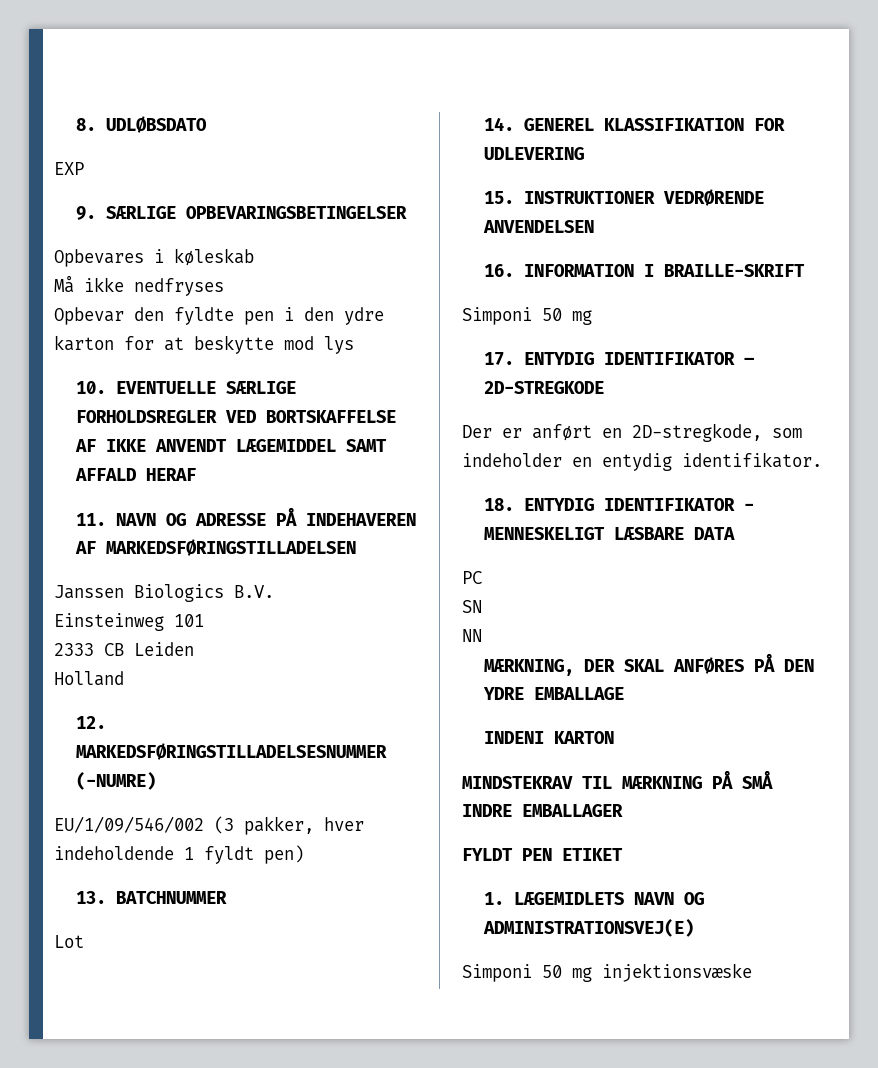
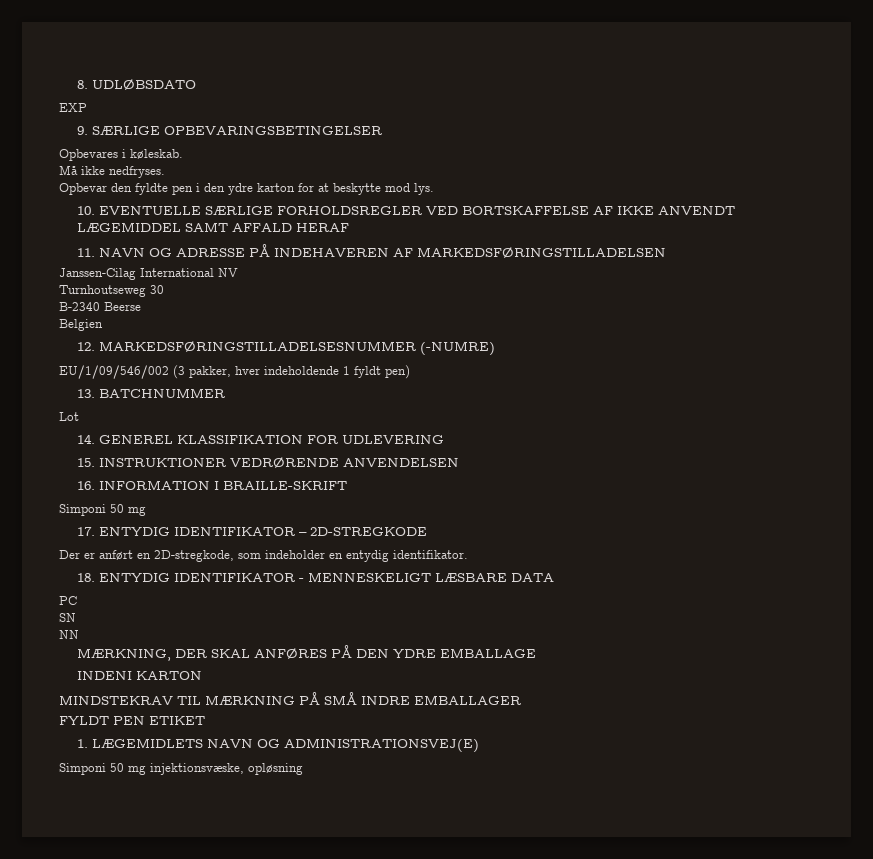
[174,248,254,266] køleskab -> [130,149,183,159] køleskab.
[134,278,224,296] nedfryses -> [109,166,165,178] nedfryses.
[324,336,354,354] lys -> [414,183,434,195] lys.
[54,584,274,602] [54,613,204,631] [54,642,194,656] [54,671,124,686] Janssen Biologics B.V. // Einsteinweg 101 // 2333 CB Leiden // Holland -> [59,268,238,280] [59,285,164,297] [59,302,141,311] [59,319,103,331] Janssen-Cilag International NV // Turnhoutseweg 30 // B-2340 Beerse // Belgien
[602,963,752,982] injektionsvæske -> [150,763,303,775] injektionsvæske, opløsning

